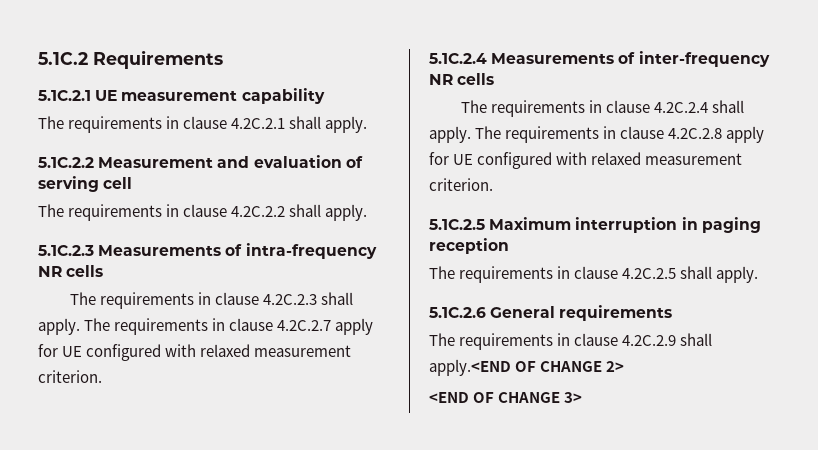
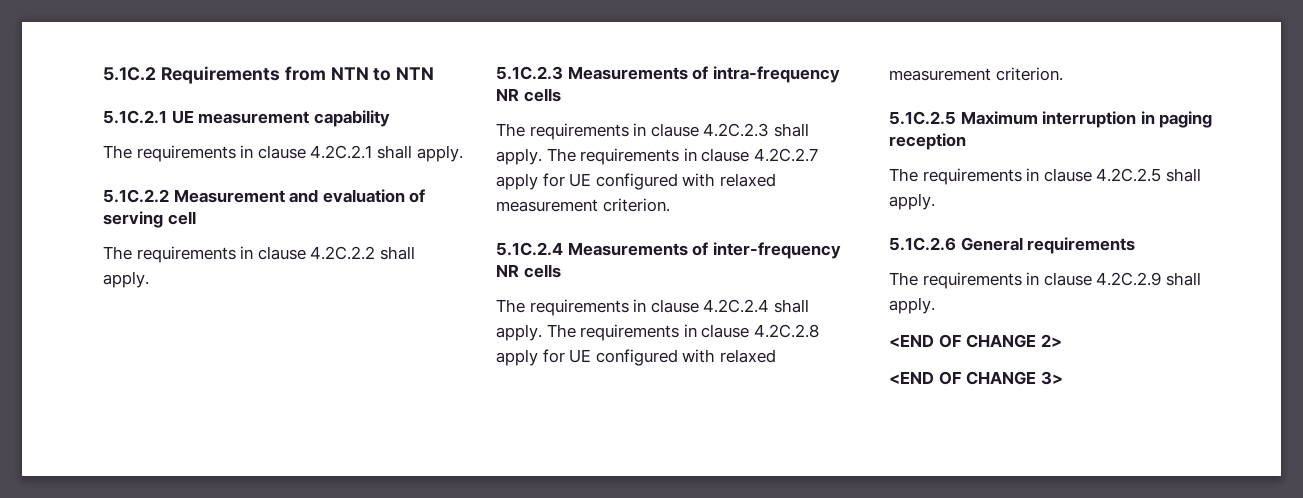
(223, 59) none -> [284,66,435,81] from NTN to NTN
[429,359,511,376] apply.<END -> [889,297,935,314] [889,334,934,347] apply. // <END

